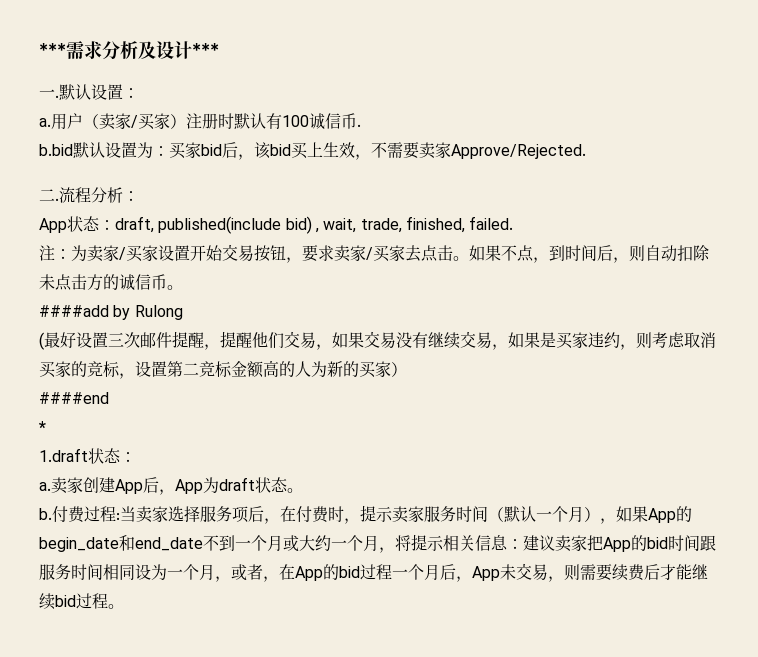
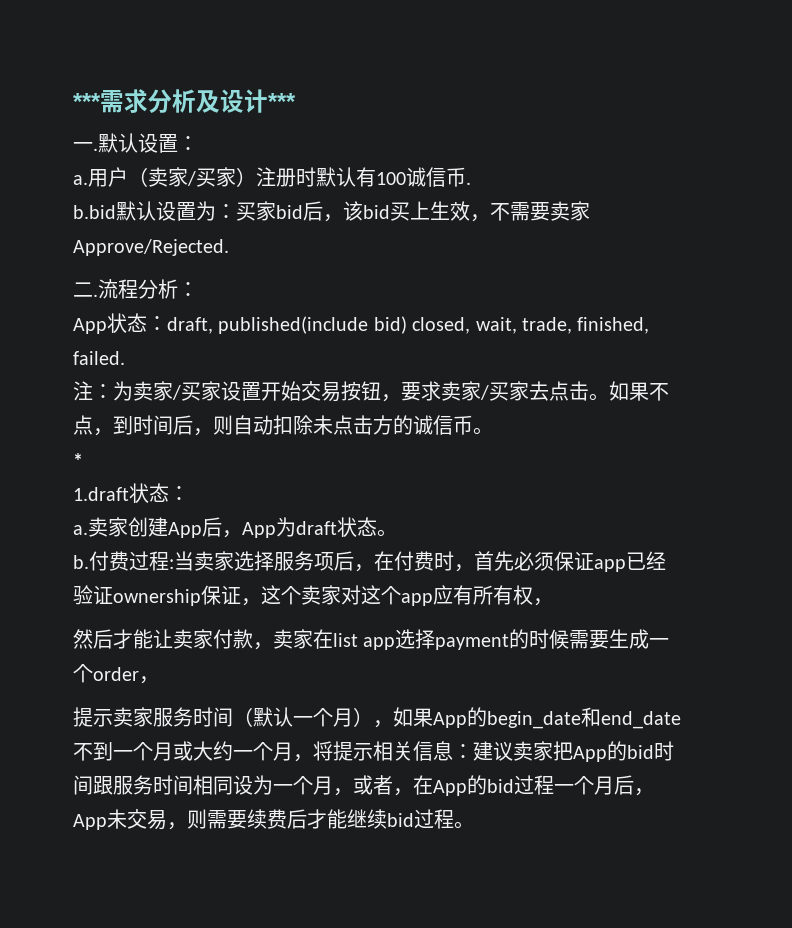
[314,228,319,233] , -> [412,317,471,334] closed,
[39,305,183,320] [39,331,716,350] [39,360,407,379] [39,392,109,404] // ####add by Rulong // (最好设置三次邮件提醒，提醒他们交易，如果交易没有继续交易，如果是买家违约，则考虑取消买家的竞标，设置第二竞标金额高的人为新的买家） // ####end -> (493, 431) none
(360, 521) none -> [474,551,666,572] [73,585,553,606] [73,629,670,650] [73,664,159,684] 首先必须保证app已经验证ownership保证，这个卖家对这个app应有所有权， // 然后才能让卖家付款，卖家在list app选择payment的时候需要生成一个order， //

